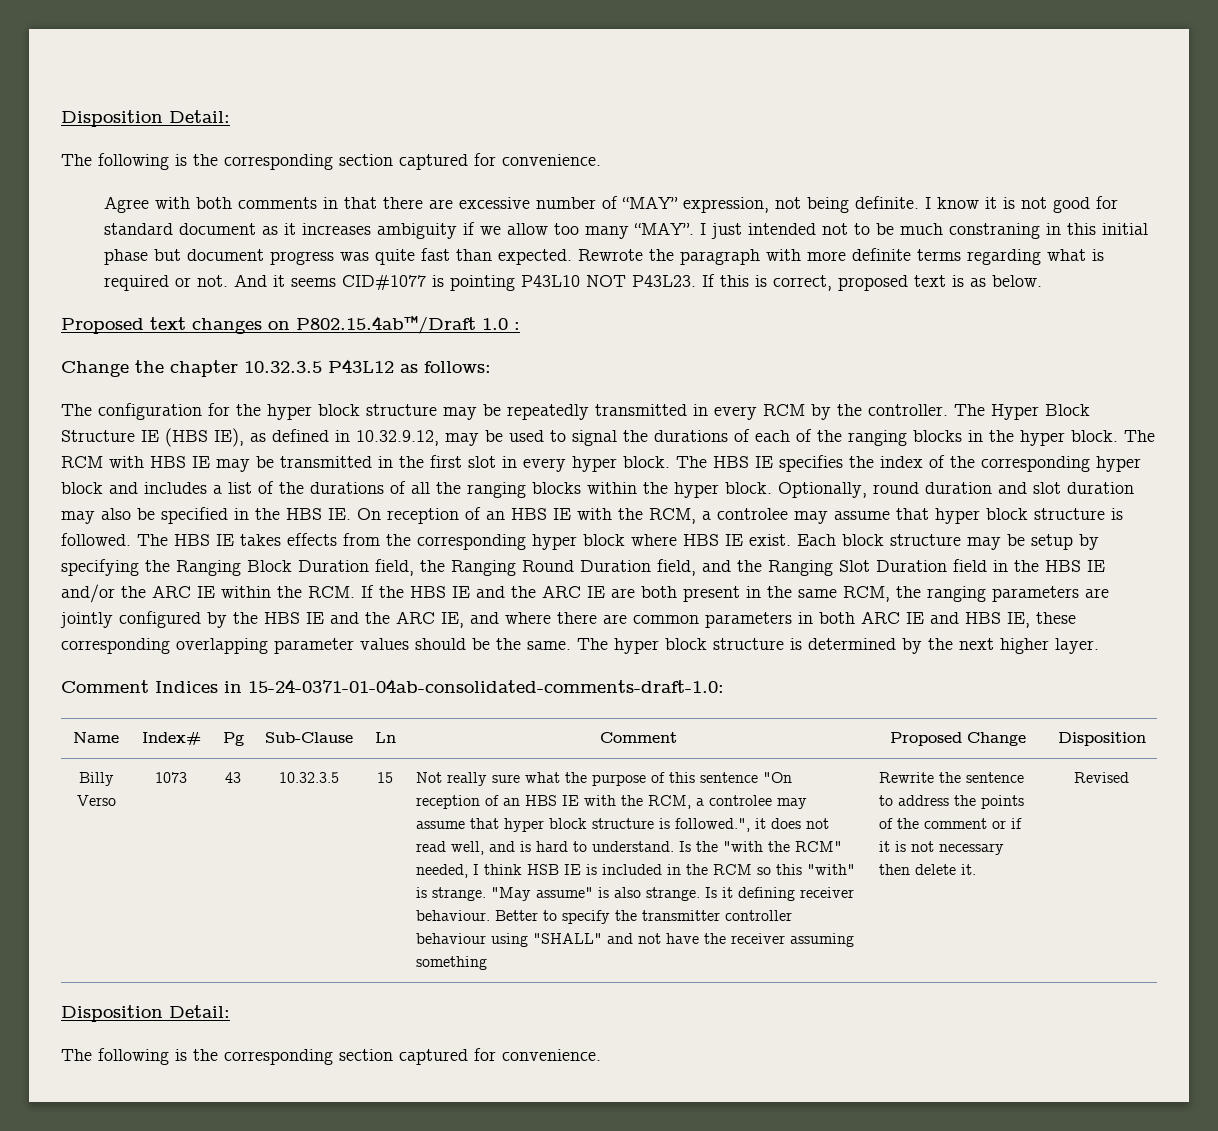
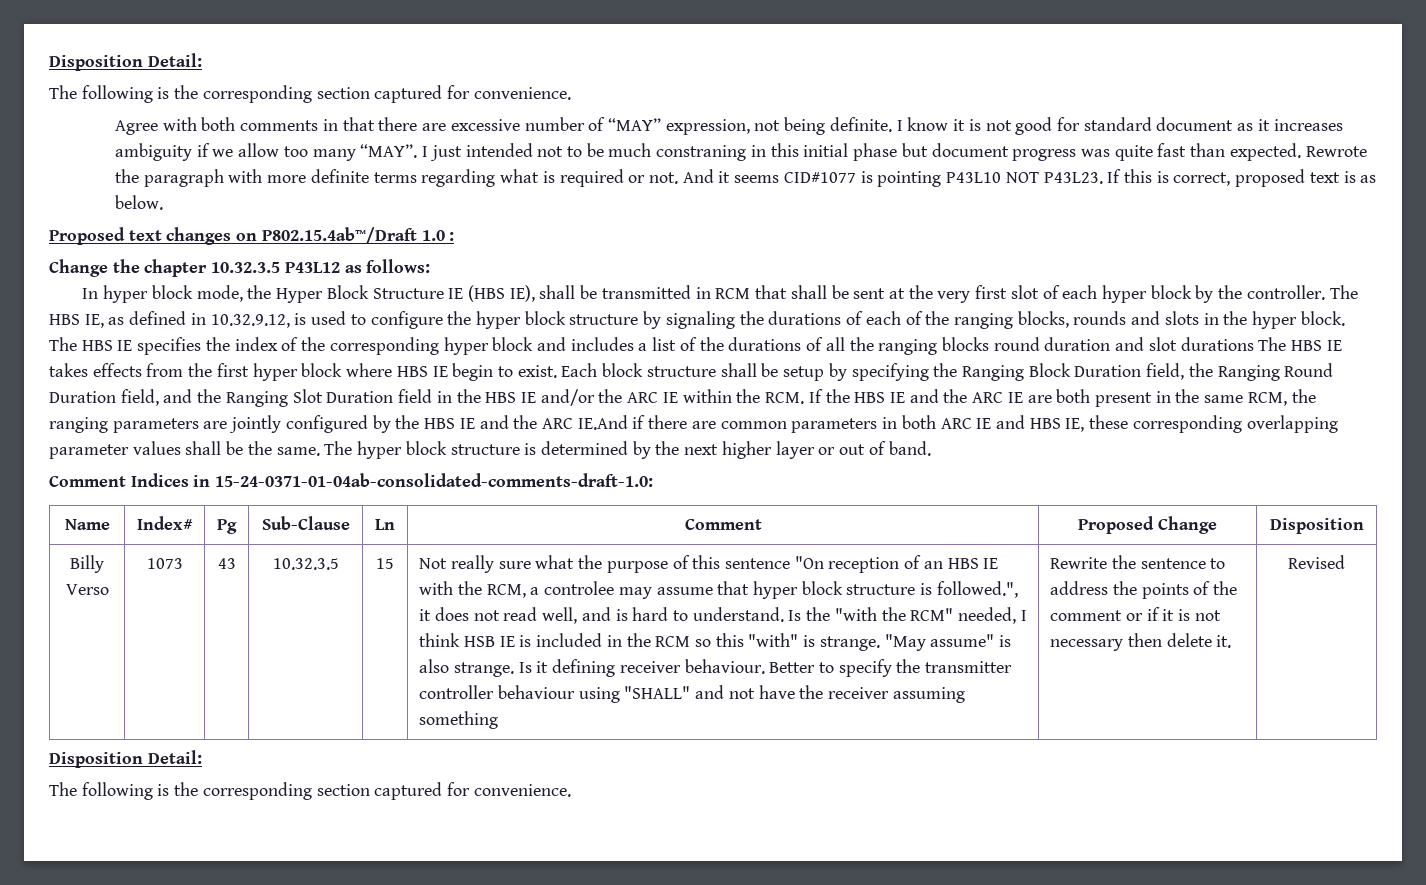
[61,403,985,420] The configuration for the hyper block structure may be repeatedly transmitted in every RCM by the controller. The -> [82,285,272,303] In hyper block mode, the
[250,429,617,446] as defined in 10.32.9.12, may be used to signal -> [539,285,1358,303] [49,311,735,329] shall be transmitted in RCM that shall be sent at the very first slot of each hyper block by the controller. The HBS IE, as defined in 10.32.9.12, is used to configure the hyper block structure by signaling
[913,430,962,442] blocks -> [1017,311,1199,328] blocks, rounds and slots
[61,455,707,472] RCM with HBS IE may be transmitted in the first slot in every hyper block. The -> (77, 344) none
[587,482,1134,498] [61,507,1123,524] [61,533,131,546] within the hyper block. Optionally, round duration and slot duration may also be specified in the HBS IE. On reception of an HBS IE with the RCM, a controlee may assume that hyper block structure is followed. -> [993,337,1254,351] round duration and slot durations
[417,534,526,550] corresponding -> [216,363,249,377] first
(743, 540) none -> [452,363,513,381] begin to
[967,537,1001,550] may -> [720,363,757,377] shall
[441,612,551,628] IE, and where -> [577,415,646,430] IE.And if
[415,638,466,650] should -> [185,441,222,455] shall
[1055,638,1099,654] layer. -> [775,441,931,459] layer or out of band.

